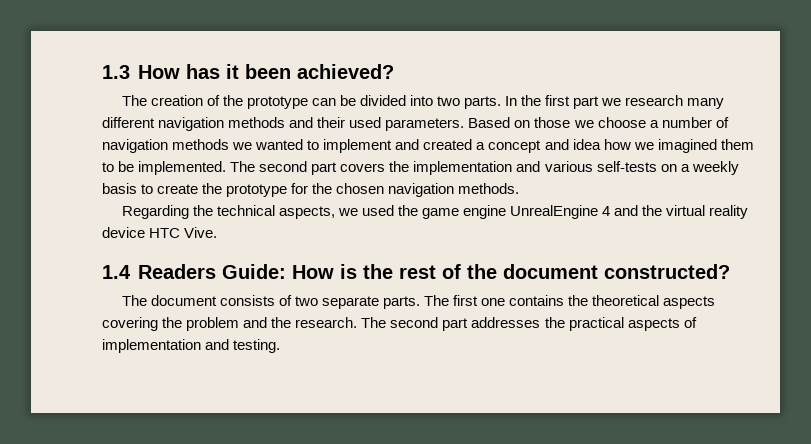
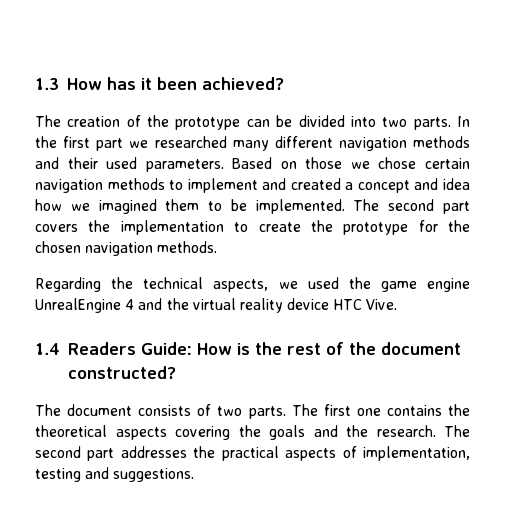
[625,95,684,106] research -> [154,136,227,148] researched
[597,117,729,128] [102,139,304,153] choose a number of navigation methods we wanted -> [378,157,470,169] [35,178,165,193] chose certain navigation methods
[516,161,739,175] [102,183,137,194] and various self-tests on a weekly basis -> (224, 227) none
[321,296,379,309] separate -> (243, 411) none
[186,317,240,331] problem -> [269,425,305,440] goals
[102,339,281,353] implementation and testing. -> [363,446,470,461] [35,467,195,482] implementation, testing and suggestions.

